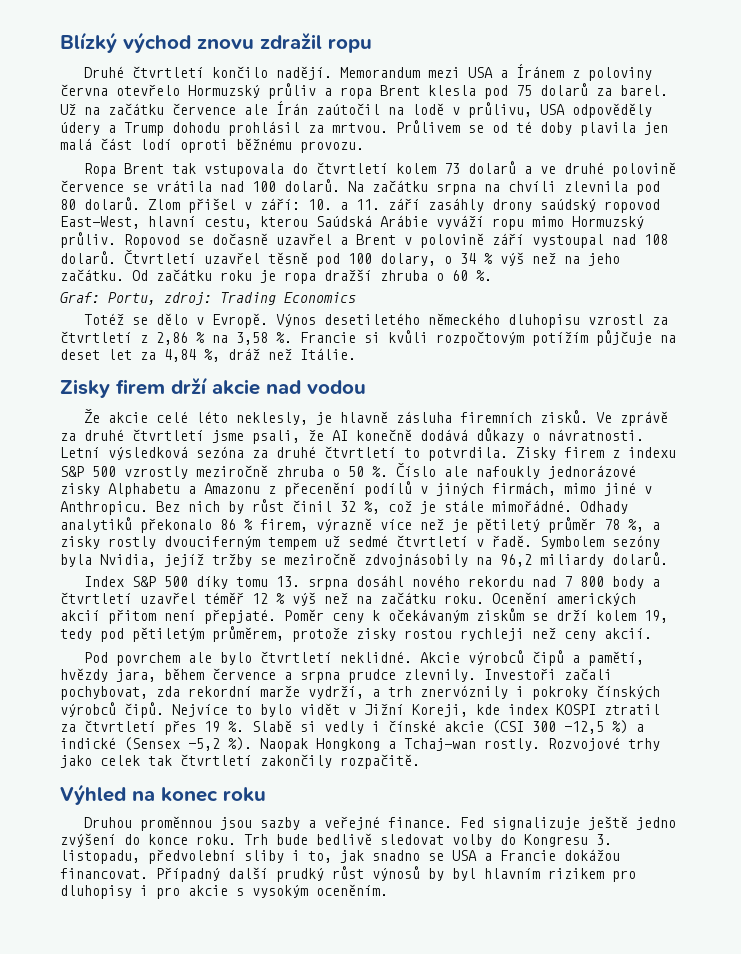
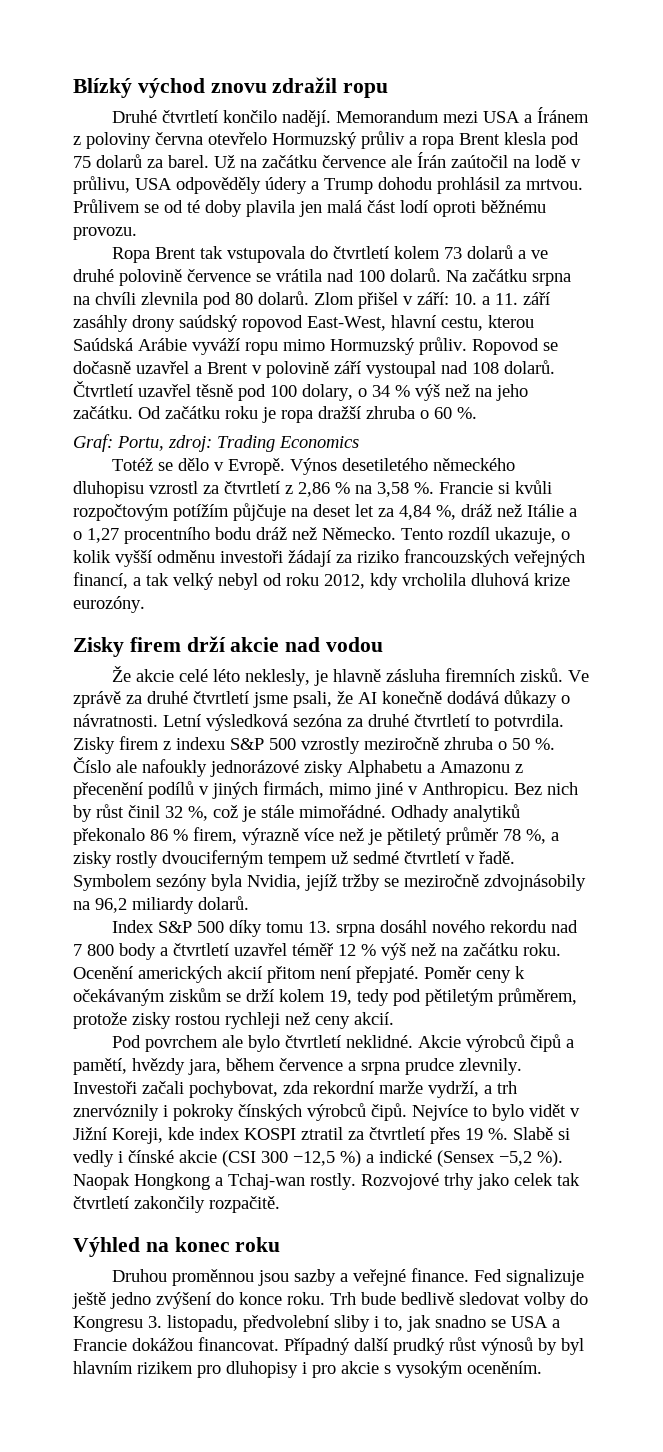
[300,348,356,360] Itálie. -> [527,504,577,517] [73,527,570,544] [73,549,585,567] [73,572,570,590] [73,596,145,613] Itálie a o 1,27 procentního bodu dráž než Německo. Tento rozdíl ukazuje, o kolik vyšší odměnu investoři žádají za riziko francouzských veřejných financí, a tak velký nebyl od roku 2012, kdy vrcholila dluhová krize eurozóny.

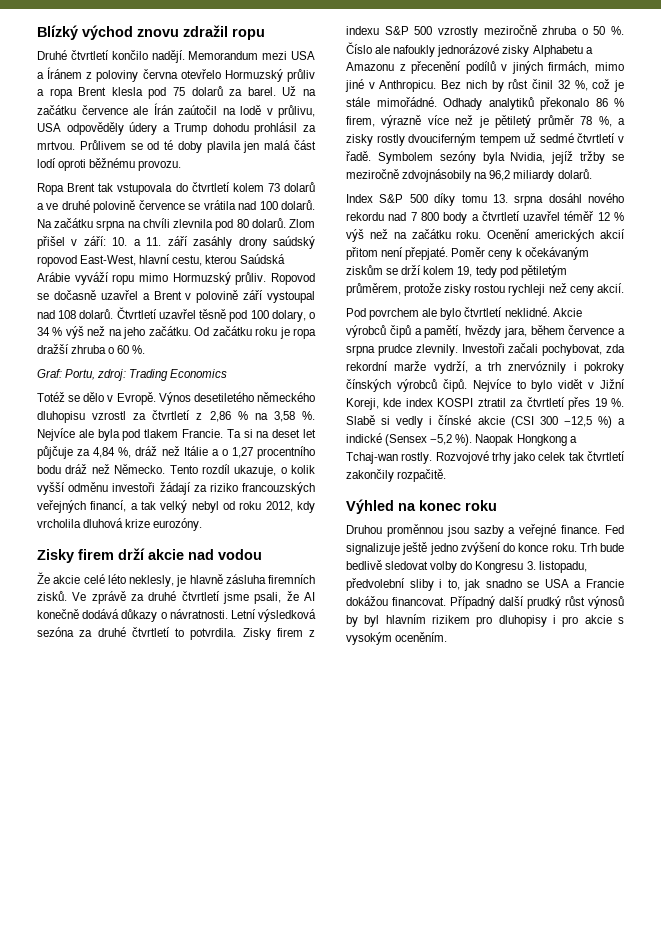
[439,480,552,494] [73,503,286,521] Francie si kvůli rozpočtovým potížím půjčuje -> [37,428,253,441] Nejvíce ale byla pod tlakem Francie. Ta si
(374, 510) none -> [37,446,73,459] půjčuje

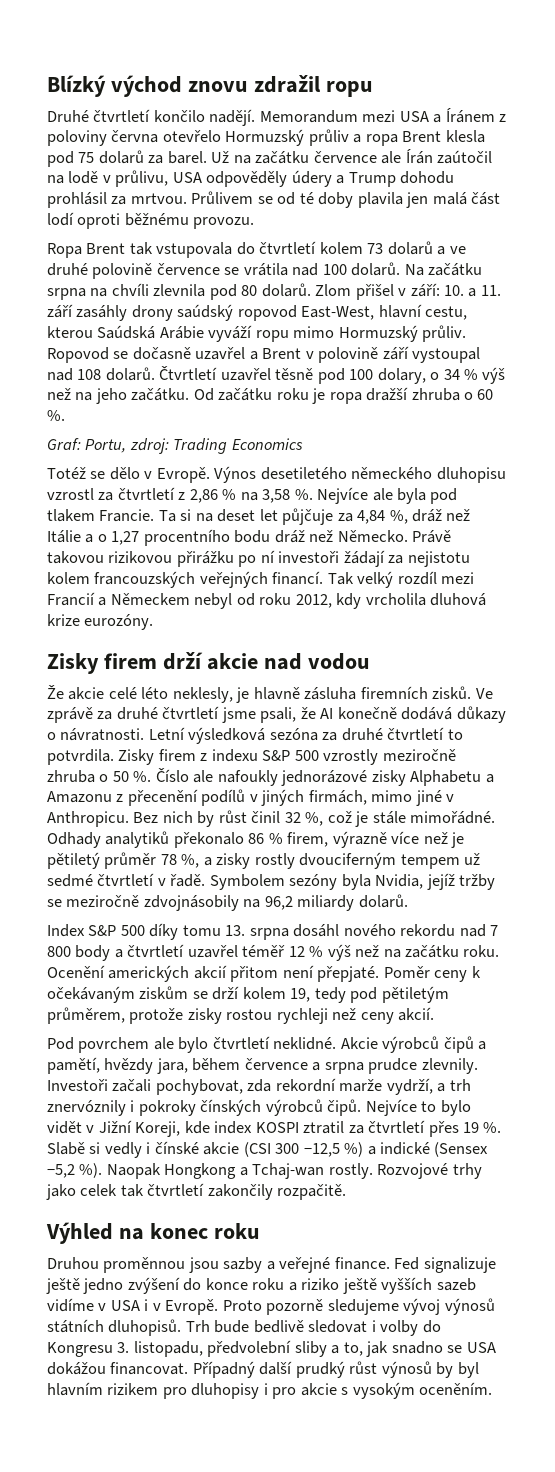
[169,464,315,477] [37,482,315,495] [37,500,188,513] Tento rozdíl ukazuje, o kolik vyšší odměnu investoři žádají za riziko francouzských veřejných financí, a tak velký -> [412,530,452,543] [47,550,470,567] [47,571,475,588] [47,592,190,606] Právě takovou rizikovou přirážku po ní investoři žádají za nejistotu kolem francouzských veřejných financí. Tak velký rozdíl mezi Francií a Německem
[551,543,577,552] roku. -> [252,1277,476,1294] [47,1298,495,1315] [47,1319,182,1336] roku a riziko ještě vyšších sazeb vidíme v USA i v Evropě. Proto pozorně sledujeme vývoj výnosů státních dluhopisů.
(429, 565) none -> [371,1320,376,1332] i
[439,579,443,588] i -> [331,1345,340,1354] a
[574,579,624,588] a Francie -> (496, 1347) none

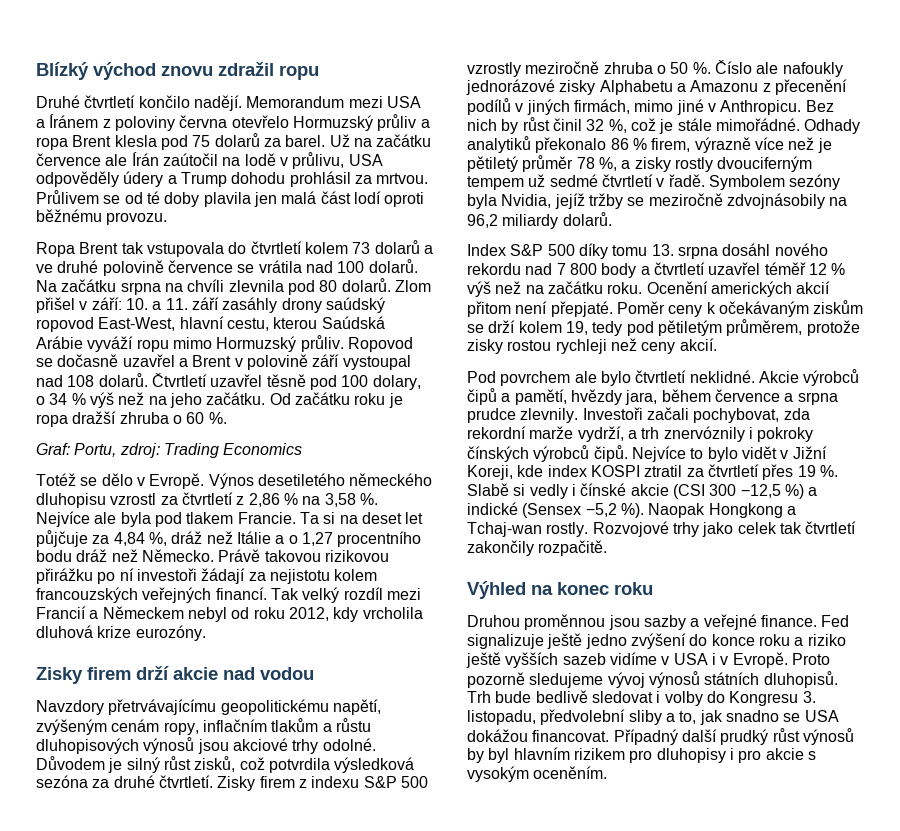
[47,685,493,703] [47,706,506,723] [47,727,185,741] Že akcie celé léto neklesly, je hlavně zásluha firemních zisků. Ve zprávě za druhé čtvrtletí jsme psali, že AI konečně dodává důkazy o návratnosti. Letní -> [36,699,381,715] [36,718,371,735] [36,737,376,754] [36,756,330,773] Navzdory přetrvávajícímu geopolitickému napětí, zvýšeným cenám ropy, inflačním tlakům a růstu dluhopisových výnosů jsou akciové trhy odolné. Důvodem je silný růst zisků, což potvrdila
[387,727,463,740] [47,749,114,765] čtvrtletí to potvrdila. -> [158,775,213,788] čtvrtletí.

